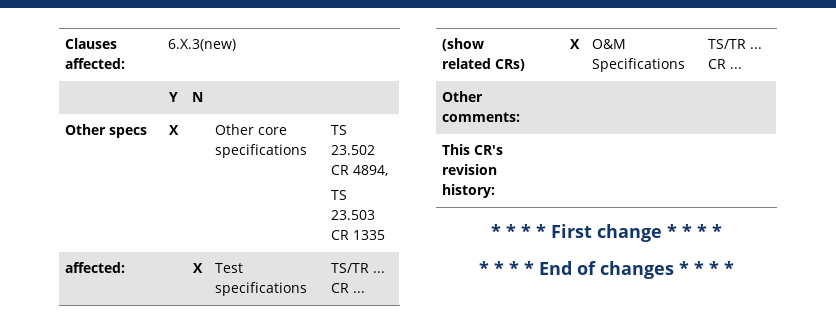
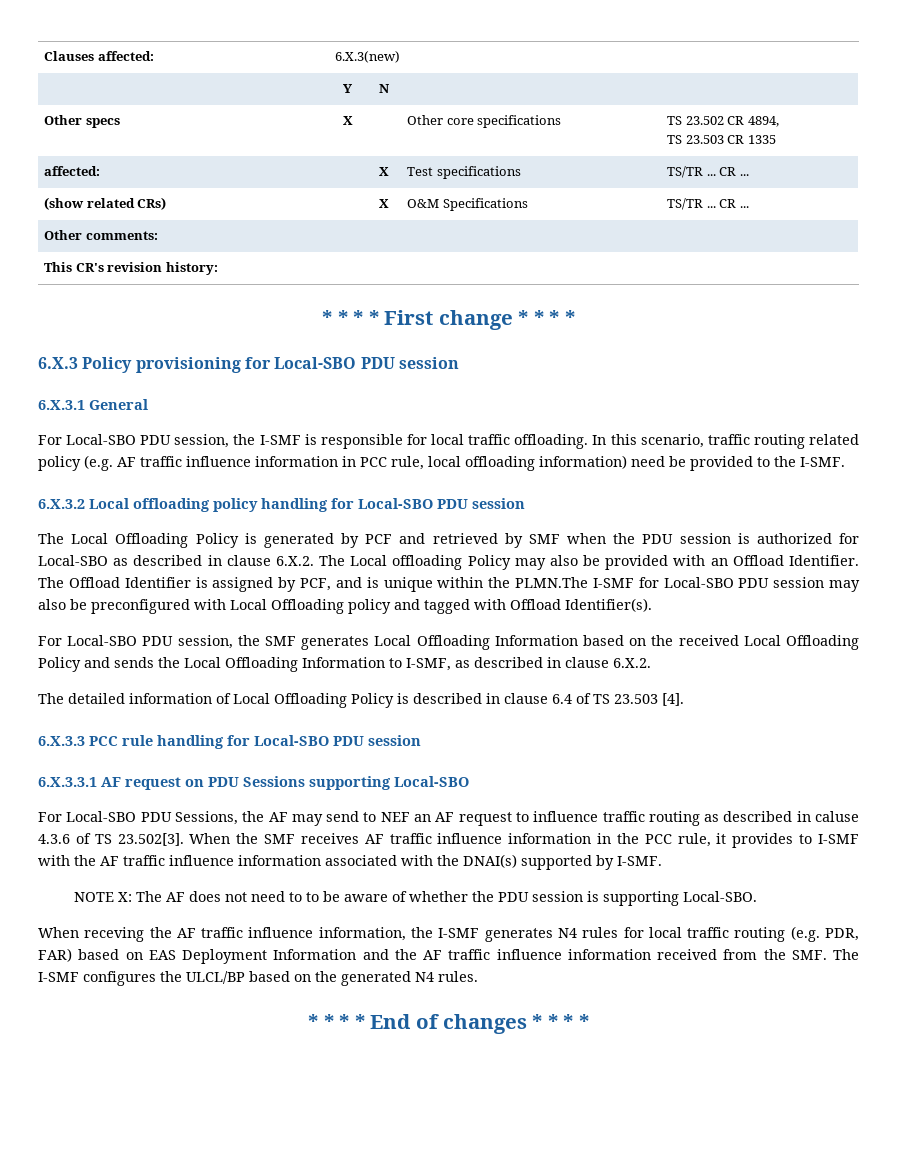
(722, 231) none -> [38,357,459,373] [38,399,148,410] [38,434,860,449] [38,455,845,471] [38,498,525,512] [38,533,859,548] [38,555,859,570] [38,577,861,592] [38,598,652,614] [38,635,860,650] [38,657,651,672] [38,693,684,708] [38,735,421,749] [38,776,469,790] [38,811,859,826] [38,833,860,848] [38,854,662,870] [74,891,758,906] [38,926,859,942] [38,948,859,964] [38,971,478,986] // 6.X.3 Policy provisioning for Local-SBO PDU session // 6.X.3.1 General // For Local-SBO PDU session, the I-SMF is responsible for local traffic offloading. In this scenario, traffic routing related policy (e.g. AF traffic influence information in PCC rule, local offloading information) need be provided to the I-SMF. // 6.X.3.2 Local offloading policy handling for Local-SBO PDU session // The Local Offloading Policy is generated by PCF and retrieved by SMF when the PDU session is authorized for Local-SBO as described in clause 6.X.2. The Local offloading Policy may also be provided with an Offload Identifier. The Offload Identifier is assigned by PCF, and is unique within the PLMN.The I-SMF for Local-SBO PDU session may also be preconfigured with Local Offloading policy and tagged with Offload Identifier(s). // For Local-SBO PDU session, the SMF generates Local Offloading Information based on the received Local Offloading Policy and sends the Local Offloading Information to I-SMF, as described in clause 6.X.2. // The detailed information of Local Offloading Policy is described in clause 6.4 of TS 23.503 [4]. // 6.X.3.3 PCC rule handling for Local-SBO PDU session // 6.X.3.3.1 AF request on PDU Sessions supporting Local-SBO // For Local-SBO PDU Sessions, the AF may send to NEF an AF request to influence traffic routing as described in caluse 4.3.6 of TS 23.502[3]. When the SMF receives AF traffic influence information in the PCC rule, it provides to I-SMF with the AF traffic influence information associated with the DNAI(s) supported by I-SMF. // NOTE X: The AF does not need to to be aware of whether the PDU session is supporting Local-SBO. // When receving the AF traffic influence information, the I-SMF generates N4 rules for local traffic routing (e.g. PDR, FAR) based on EAS Deployment Information and the AF traffic influence information received from the SMF. The I-SMF configures the ULCL/BP based on the generated N4 rules.

